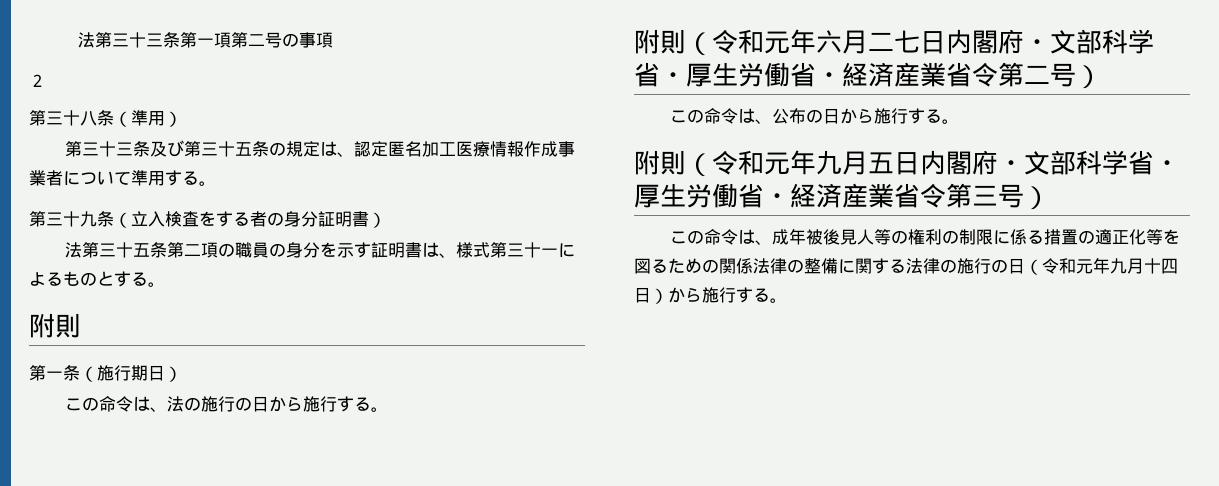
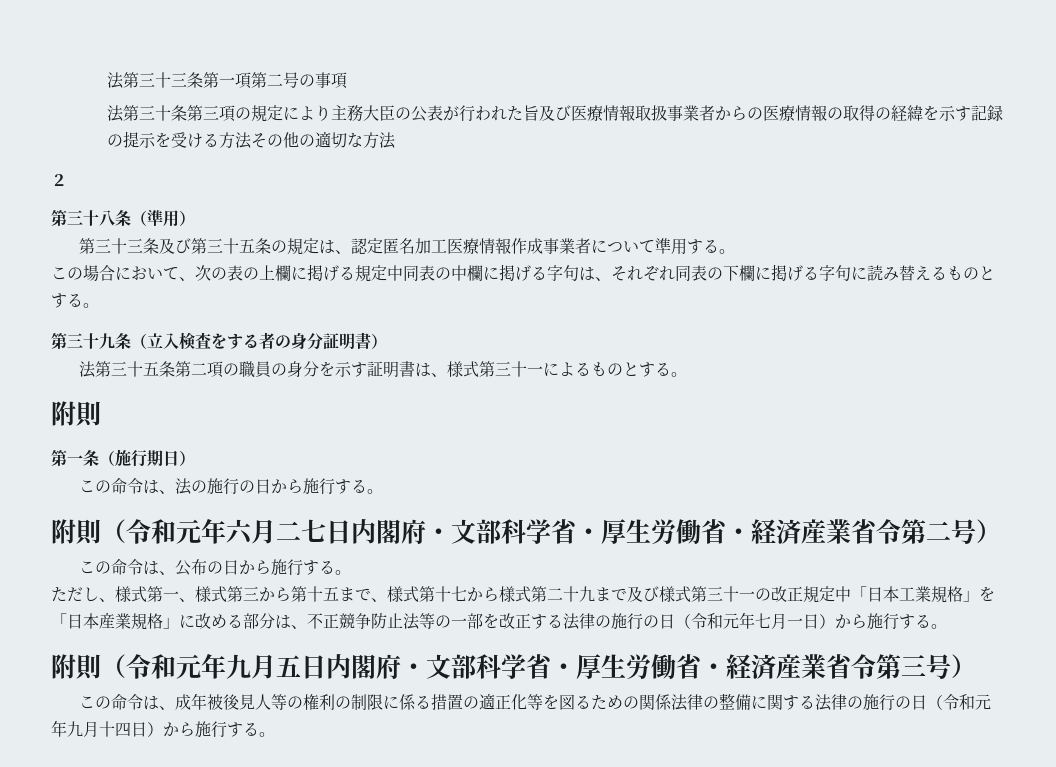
(334, 40) none -> [107,105,1004,122] [107,131,397,149] // 法第三十条第三項の規定により主務大臣の公表が行われた旨及び医療情報取扱事業者からの医療情報の取得の経緯を示す記録の提示を受ける方法その他の適切な方法
(216, 183) none -> [51,264,995,282] [51,293,99,308] // この場合において、次の表の上欄に掲げる規定中同表の中欄に掲げる字句は、それぞれ同表の下欄に掲げる字句に読み替えるものとする。
(960, 121) none -> [51,586,995,603] [51,612,947,630] // ただし、様式第一、様式第三から第十五まで、様式第十七から様式第二十九まで及び様式第三十一の改正規定中「日本工業規格」を「日本産業規格」に改める部分は、不正競争防止法等の一部を改正する法律の施行の日（令和元年七月一日）から施行する。

